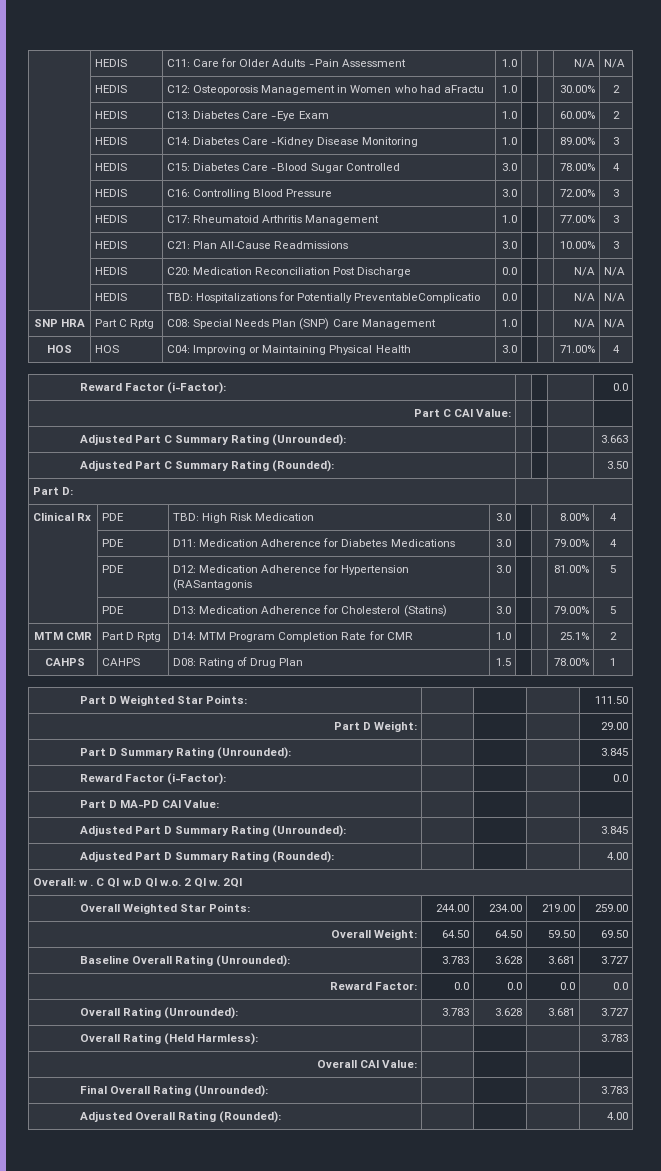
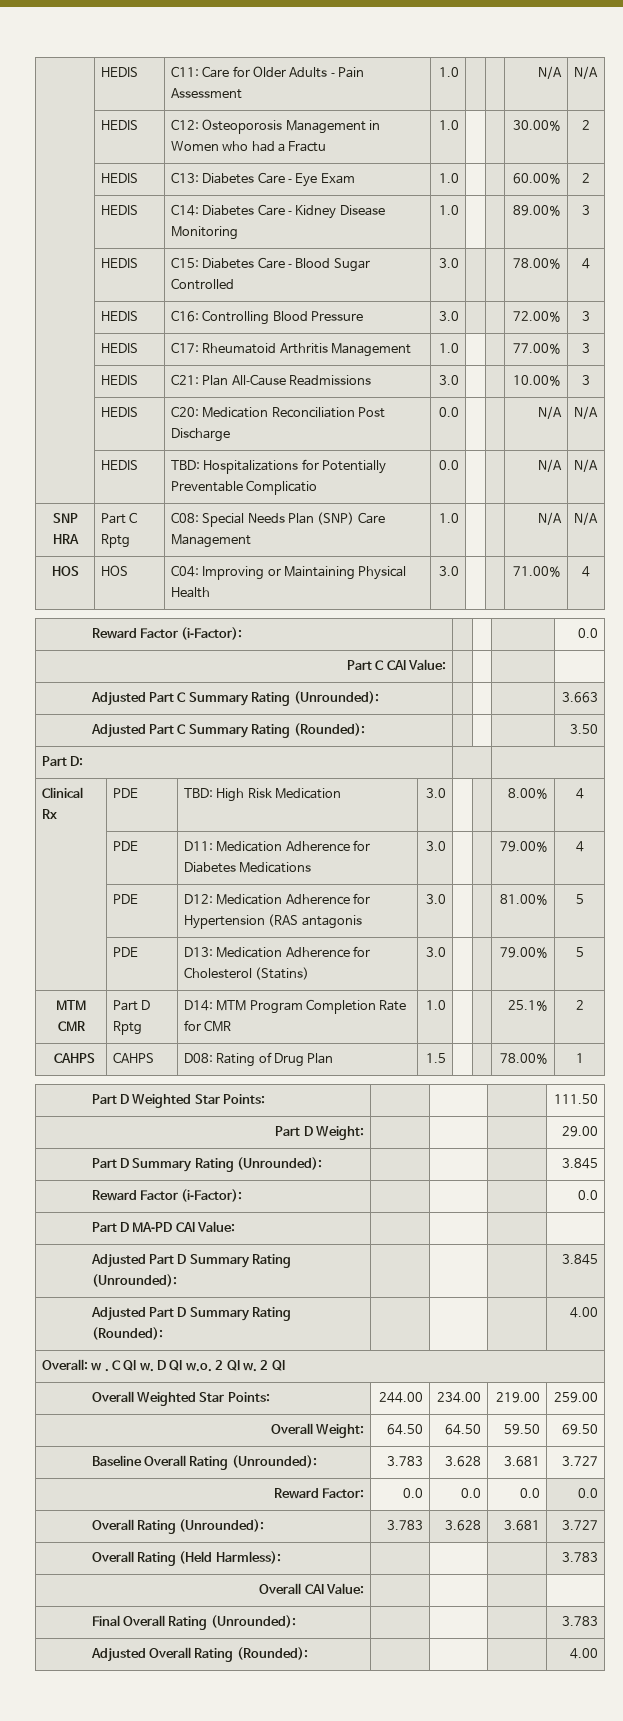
[443,85,484,93] aFractu -> [277,141,327,152] a Fractu
[354,293,481,303] PreventableComplicatio -> [170,480,318,495] Preventable Complicatio
[173,579,253,591] (RASantagonis -> [268,914,362,929] (RAS antagonis
[122,878,142,886] w.D -> [139,1360,167,1372] w. D
[223,878,243,888] 2QI -> [260,1360,285,1371] 2 QI

